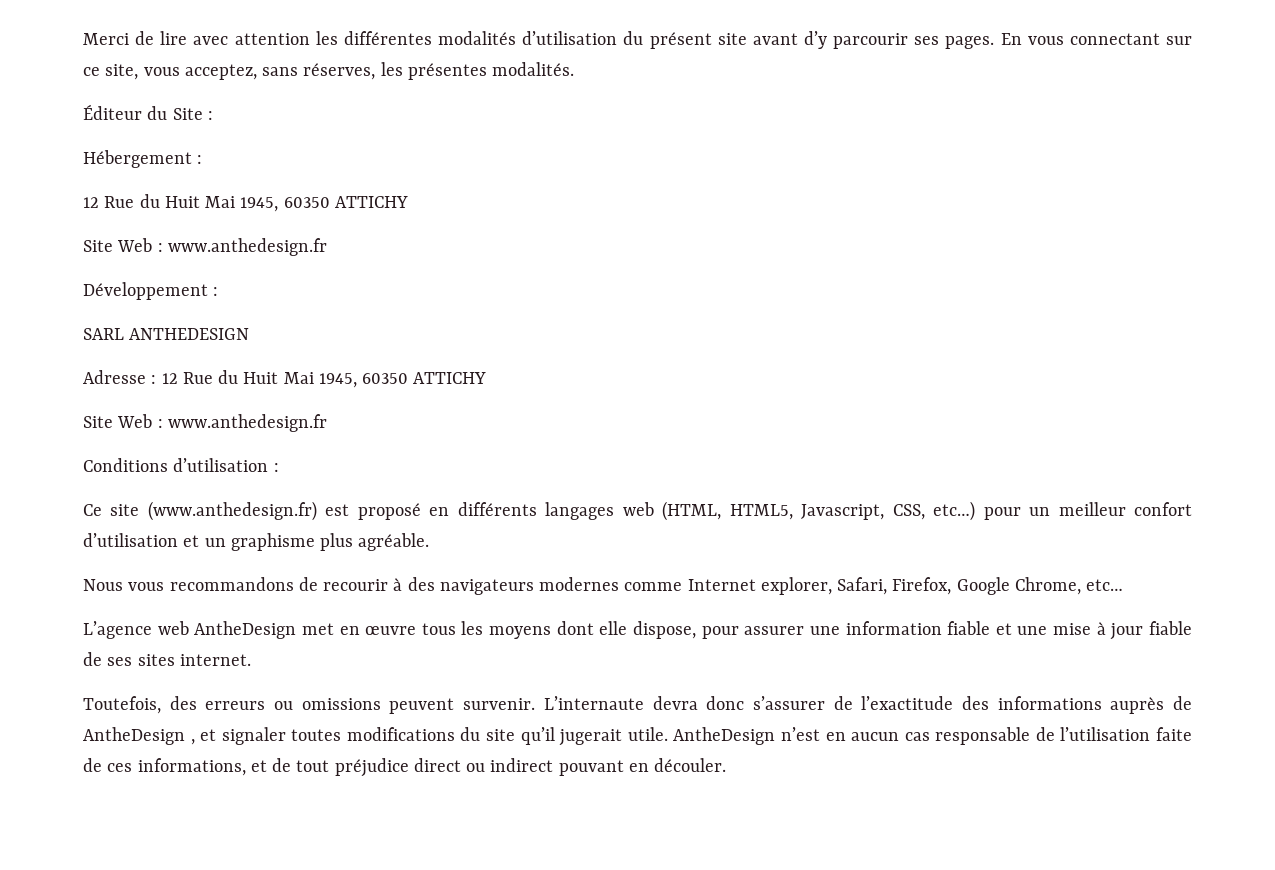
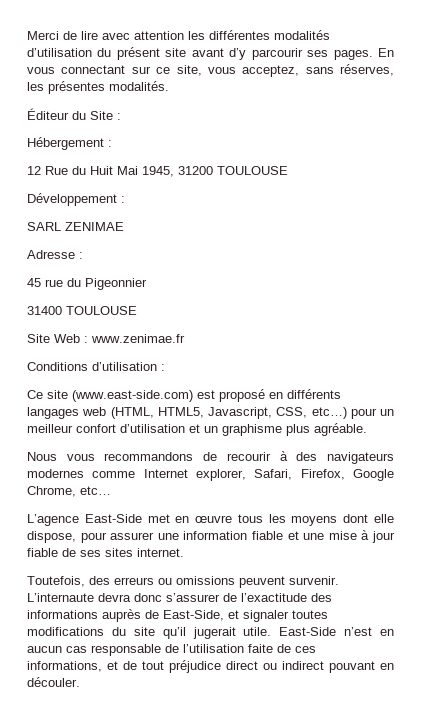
[283,196,408,208] [83,238,327,256] 60350 ATTICHY // Site Web : www.anthedesign.fr -> [178,166,288,175] 31200 TOULOUSE
[129,328,250,340] ANTHEDESIGN -> [65,222,124,231] ZENIMAE
[161,370,487,388] [83,414,327,432] 12 Rue du Huit Mai 1945, 60350 ATTICHY // Site Web : www.anthedesign.fr -> [27,278,147,290] [27,306,137,315] [27,334,185,343] // 45 rue du Pigeonnier // 31400 TOULOUSE // Site Web : www.zenimae.fr
[147,501,317,521] (www.anthedesign.fr) -> [72,390,193,402] (www.east-side.com)
[157,621,297,639] web AntheDesign -> [84,514,142,523] East-Side
[83,727,195,745] AntheDesign , -> [163,610,224,621] East-Side,
[673,727,776,745] AntheDesign -> [279,627,337,636] East-Side

